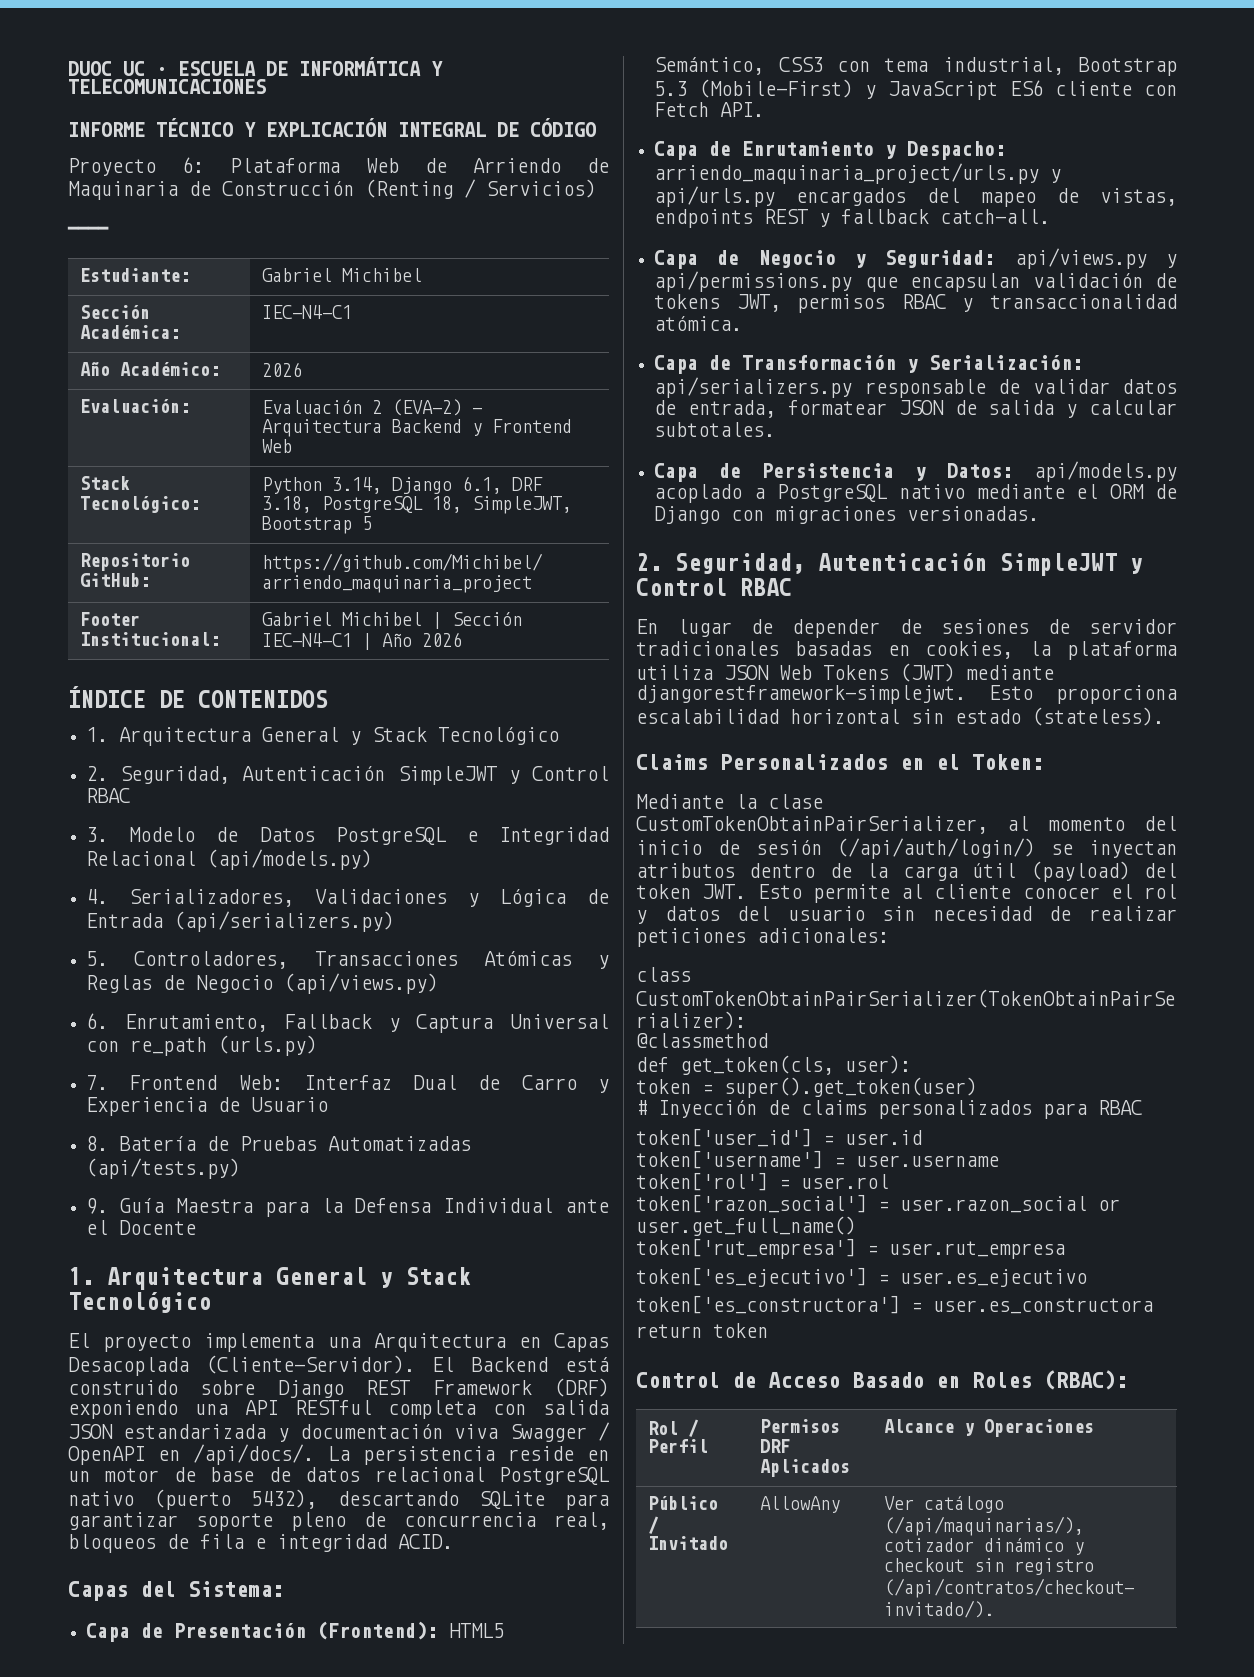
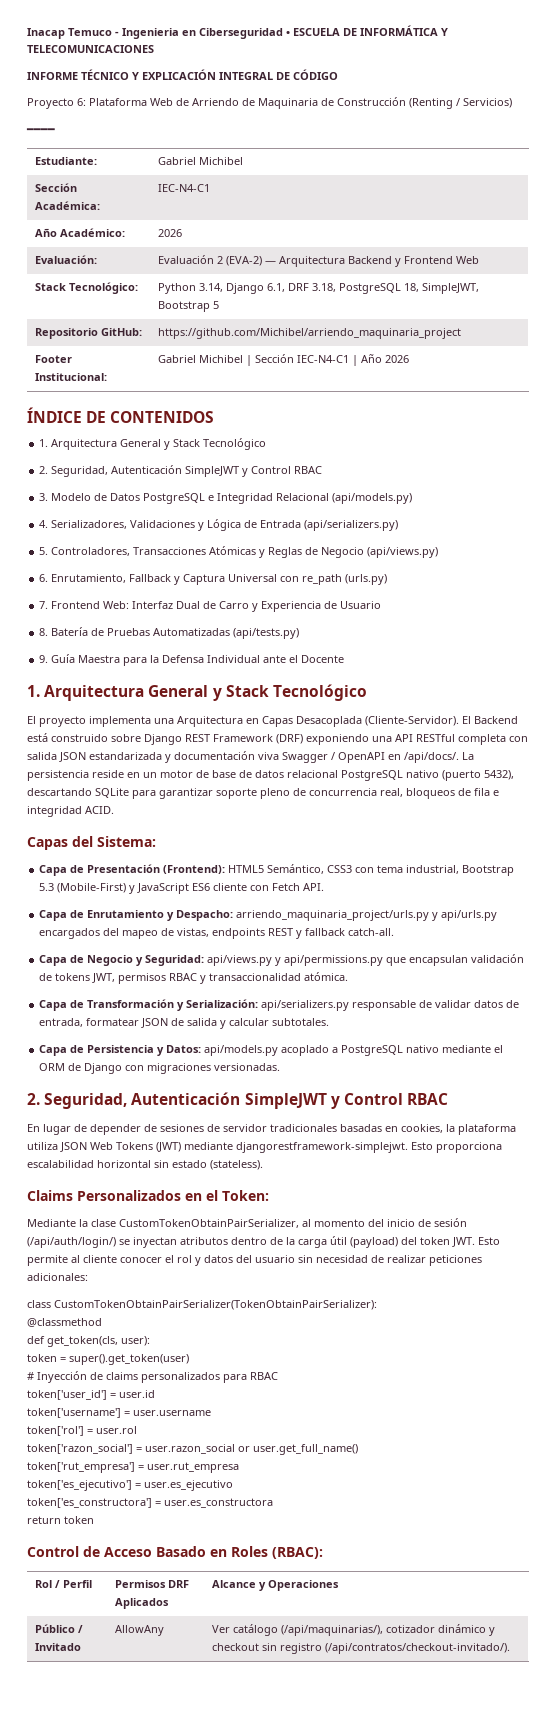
[68,61,145,76] DUOC UC -> [27,28,283,39] Inacap Temuco - Ingenieria en Ciberseguridad

